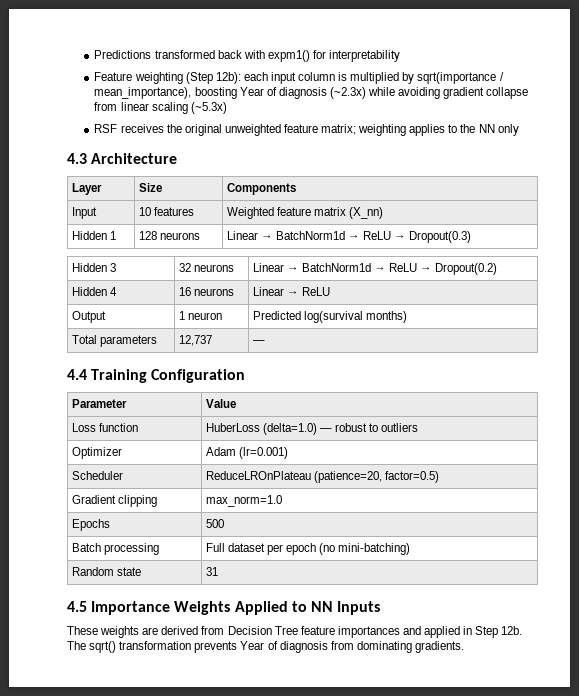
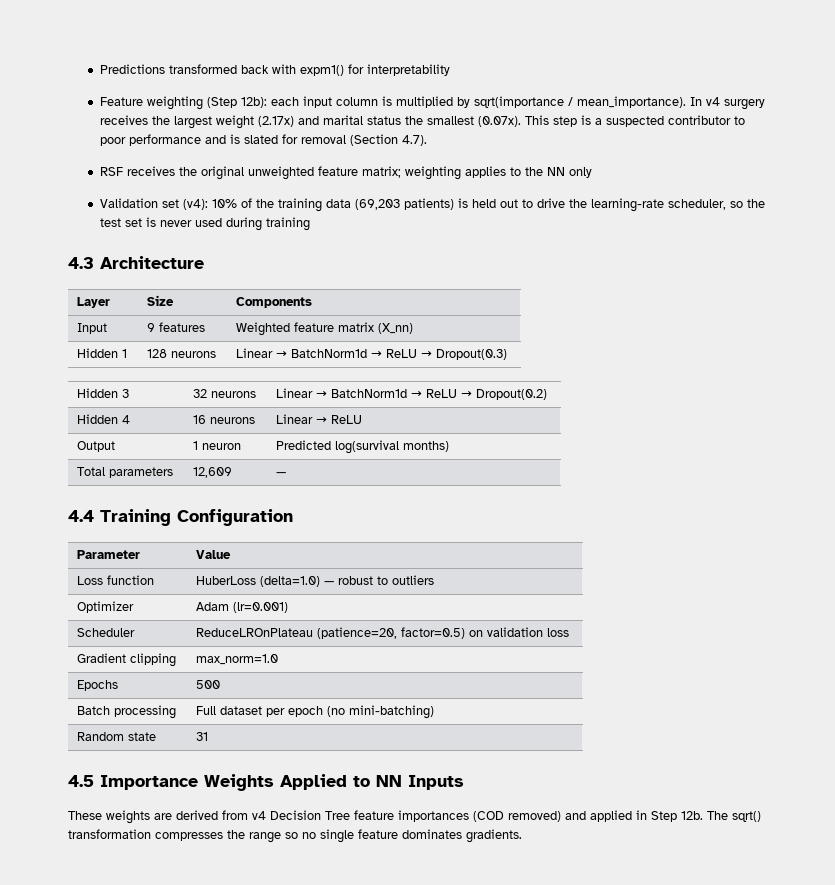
[94,87,529,99] [94,102,227,114] mean_importance), boosting Year of diagnosis (~2.3x) while avoiding gradient collapse from linear scaling (~5.3x) -> [577,96,766,110] [100,115,746,129] [100,134,428,146] mean_importance). In v4 surgery receives the largest weight (2.17x) and marital status the smallest (0.07x). This step is a suspected contributor to poor performance and is slated for removal (Section 4.7).
(519, 130) none -> [100,198,766,212] [100,217,311,231] // Validation set (v4): 10% of the training data (69,203 patients) is held out to drive the learning-rate scheduler, so the test set is never used during training
[138,207,151,216] 10 -> [147,323,156,332] 9
[178,335,212,346] 12,737 -> [193,467,233,478] 12,609
(440, 477) none -> [469,627,570,637] on validation loss
(225, 630) none -> [252,811,266,820] v4
(400, 632) none -> [473,811,561,822] (COD removed)
[194,641,412,653] prevents Year of diagnosis from dominating -> [155,829,462,843] compresses the range so no single feature dominates

